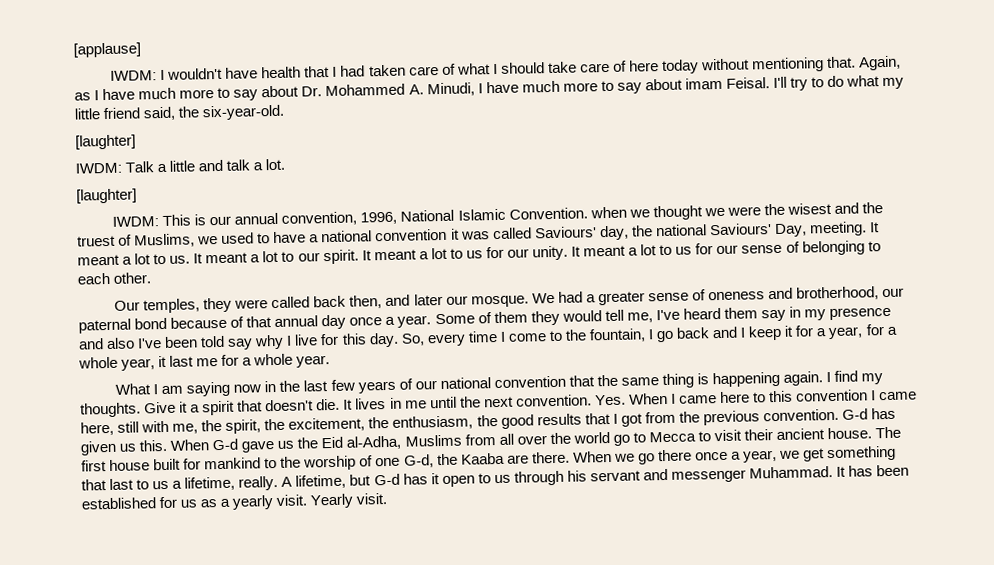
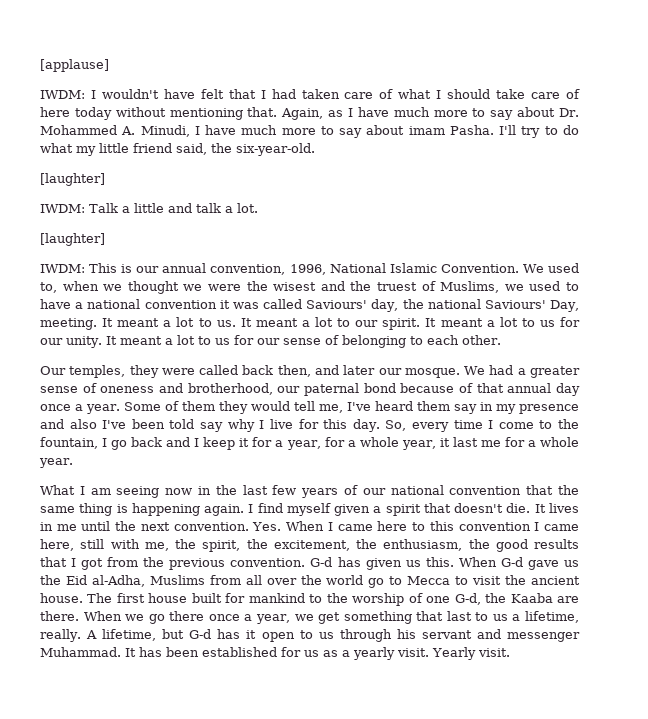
[261,66,302,79] health -> [200,89,224,99] felt
[725,77,770,89] Feisal. -> [449,125,494,135] Pasha.
(588, 213) none -> [522,263,579,273] [40,282,57,293] We used to,
[186,381,231,397] saying -> [116,486,160,498] seeing
[861,373,884,385] [80,401,189,418] my thoughts. Give it -> [286,503,371,516] myself given
[744,429,774,441] their -> [505,575,527,585] the

